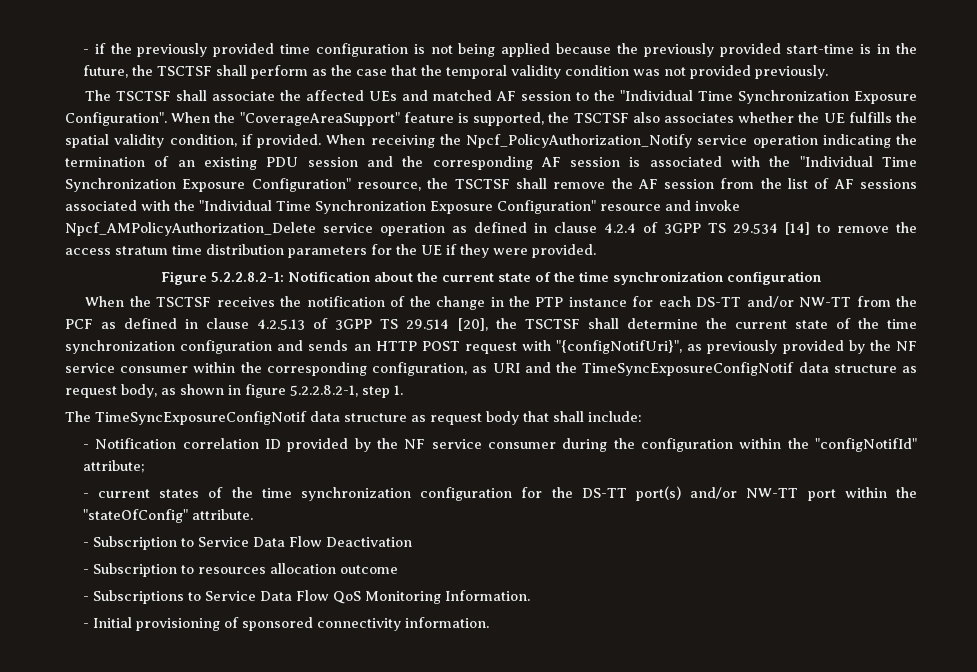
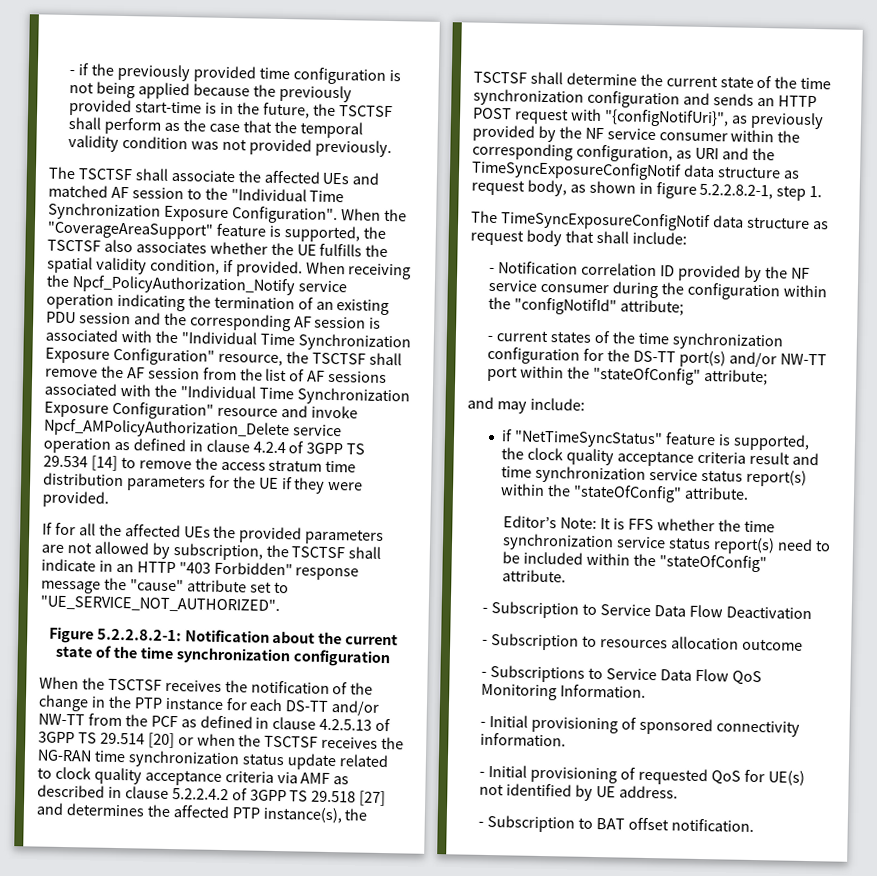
(596, 251) none -> [42,522,385,545] [41,541,382,561] [41,558,360,581] [41,577,289,594] [40,594,280,614] // If for all the affected UEs the provided parameters are not allowed by subscription, the TSCTSF shall indicate in an HTTP "403 Forbidden" response message the "cause" attribute set to "UE_SERVICE_NOT_AUTHORIZED".
[457,318,488,331] [20], -> [147,732,405,750] [37,749,389,771] [37,766,350,786] [37,784,387,807] [36,802,343,824] [20] or when the TSCTSF receives the NG-RAN time synchronization status update related to clock quality acceptance criteria via AMF as described in clause 5.2.2.4.2 of 3GPP TS 29.518 [27] and determines the affected PTP instance(s),
(188, 516) none -> [703,368,768,386] [467,396,585,414] [501,429,810,451] [501,447,819,467] [501,465,807,487] [500,483,749,503] [503,515,775,533] [502,533,831,555] [502,551,767,573] attribute; // and may include: // if "NetTimeSyncStatus" feature is supported, the clock quality acceptance criteria result and time synchronization service status report(s) within the "stateOfConfig" attribute. // Editor’s Note: It is FFS whether the time synchronization service status report(s) need to be included within the "stateOfConfig"
(489, 622) none -> [479,765,805,786] [479,783,678,801] [478,814,754,833] // - Initial provisioning of requested QoS for UE(s) not identified by UE address. // - Subscription to BAT offset notification.

